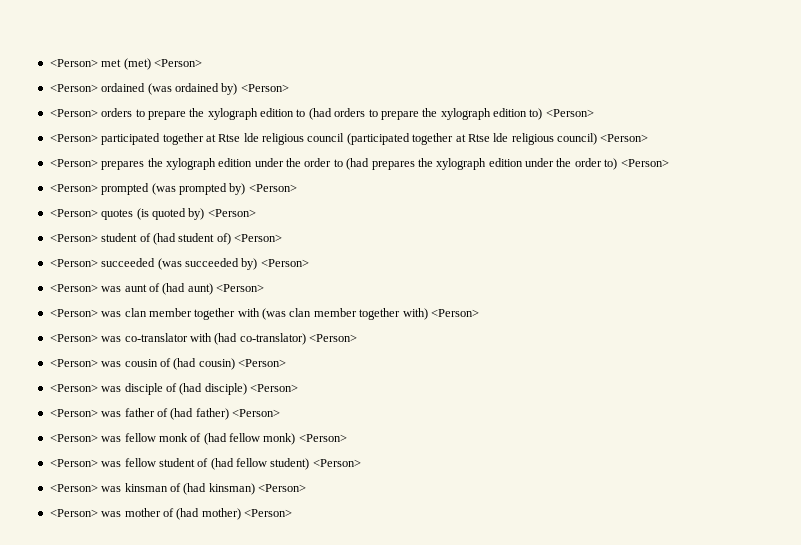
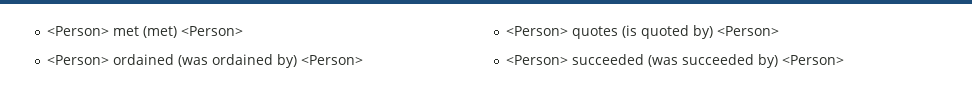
[49,108,594,120] [49,133,649,145] [49,158,669,170] [49,183,297,195] // <Person> orders to prepare the xylograph edition to (had orders to prepare the xylograph edition to) <Person> // <Person> participated together at Rtse lde religious council (participated together at Rtse lde religious council) <Person> // <Person> prepares the xylograph edition under the order to (had prepares the xylograph edition under the order to) <Person> // <Person> prompted (was prompted by) <Person> -> (363, 60) none
[49,233,282,245] // <Person> student of (had student of) <Person> -> (779, 31) none
[49,283,264,295] [49,308,479,320] [49,333,357,345] [49,358,286,370] [49,383,298,395] [49,408,280,420] [49,433,347,445] [49,458,361,470] [49,483,306,495] [49,508,292,520] // <Person> was aunt of (had aunt) <Person> // <Person> was clan member together with (was clan member together with) <Person> // <Person> was co-translator with (had co-translator) <Person> // <Person> was cousin of (had cousin) <Person> // <Person> was disciple of (had disciple) <Person> // <Person> was father of (had father) <Person> // <Person> was fellow monk of (had fellow monk) <Person> // <Person> was fellow student of (had fellow student) <Person> // <Person> was kinsman of (had kinsman) <Person> // <Person> was mother of (had mother) <Person> -> (844, 60) none

